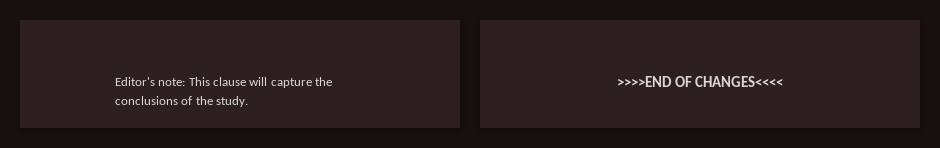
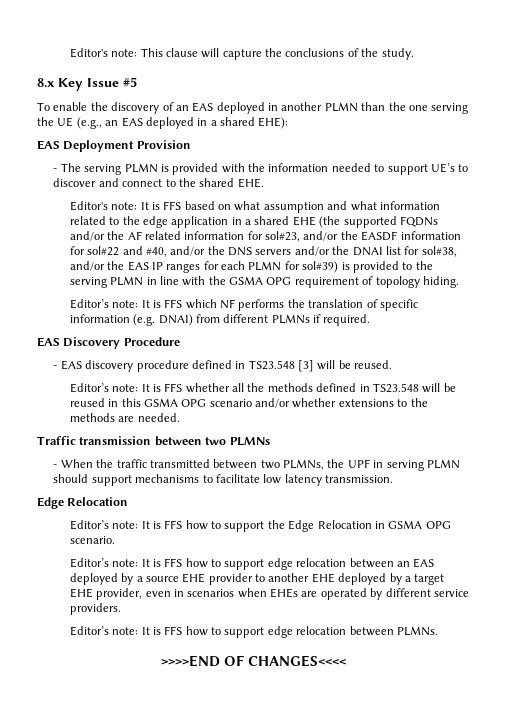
(248, 101) none -> [37,77,137,91] [37,102,469,114] [37,117,289,129] [37,140,191,152] [53,163,469,175] [53,178,264,188] [69,201,440,213] [69,216,438,228] [69,231,461,242] [69,246,457,257] [69,261,433,273] [69,276,459,288] [69,299,418,311] [69,314,371,326] [37,337,180,349] [53,360,393,372] [69,383,456,393] [69,398,428,408] [69,413,180,422] [37,436,270,446] [53,459,460,471] [53,474,394,486] [37,497,129,509] [69,520,451,532] [69,536,115,544] [69,558,435,570] [69,573,445,585] [69,588,469,600] [69,603,121,615] [69,626,438,638] // 8.x Key Issue #5 // To enable the discovery of an EAS deployed in another PLMN than the one serving the UE (e.g., an EAS deployed in a shared EHE): // EAS Deployment Provision // - The serving PLMN is provided with the information needed to support UE’s to discover and connect to the shared EHE. // Editor's note: It is FFS based on what assumption and what information related to the edge application in a shared EHE (the supported FQDNs and/or the AF related information for sol#23, and/or the EASDF information for sol#22 and #40, and/or the DNS servers and/or the DNAI list for sol#38, and/or the EAS IP ranges for each PLMN for sol#39) is provided to the serving PLMN in line with the GSMA OPG requirement of topology hiding. // Editor’s note: It is FFS which NF performs the translation of specific information (e.g. DNAI) from different PLMNs if required. // EAS Discovery Procedure // - EAS discovery procedure defined in TS23.548 [3] will be reused. // Editor’s note: It is FFS whether all the methods defined in TS23.548 will be reused in this GSMA OPG scenario and/or whether extensions to the methods are needed. // Traffic transmission between two PLMNs // - When the traffic transmitted between two PLMNs, the UPF in serving PLMN should support mechanisms to facilitate low latency transmission. // Edge Relocation // Editor’s note: It is FFS how to support the Edge Relocation in GSMA OPG scenario. // Editor’s note: It is FFS how to support edge relocation between an EAS deployed by a source EHE provider to another EHE deployed by a target EHE provider, even in scenarios when EHEs are operated by different service providers. // Editor’s note: It is FFS how to support edge relocation between PLMNs.

